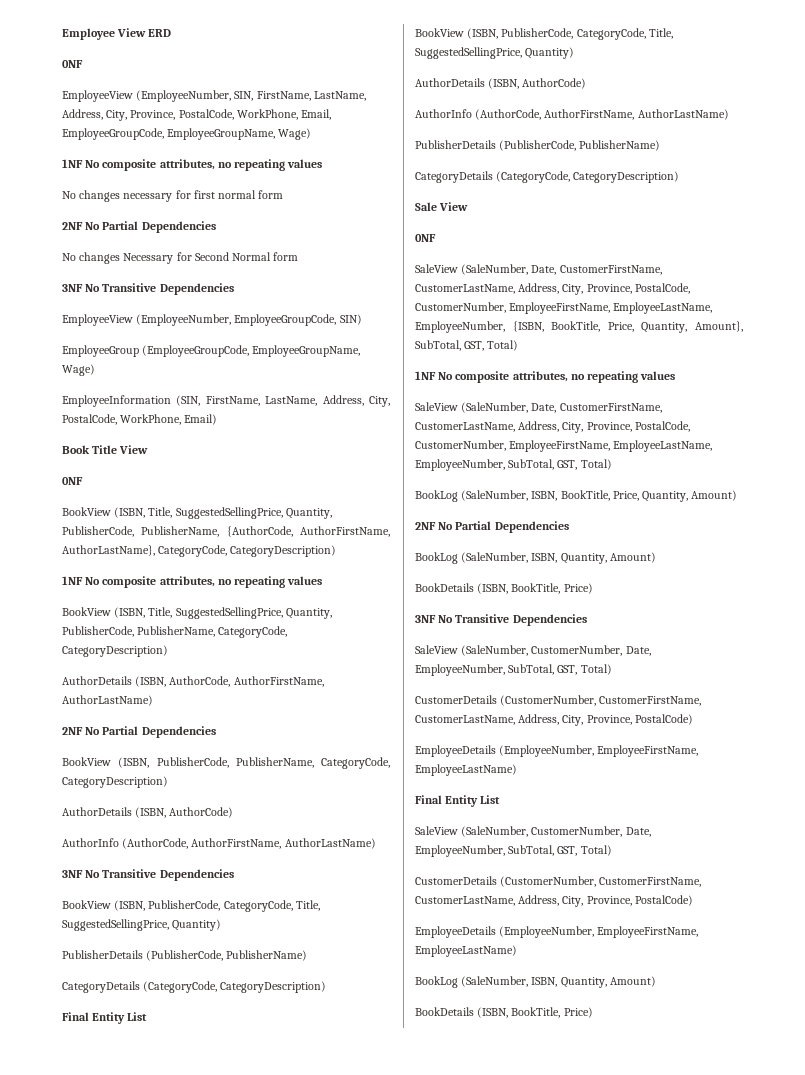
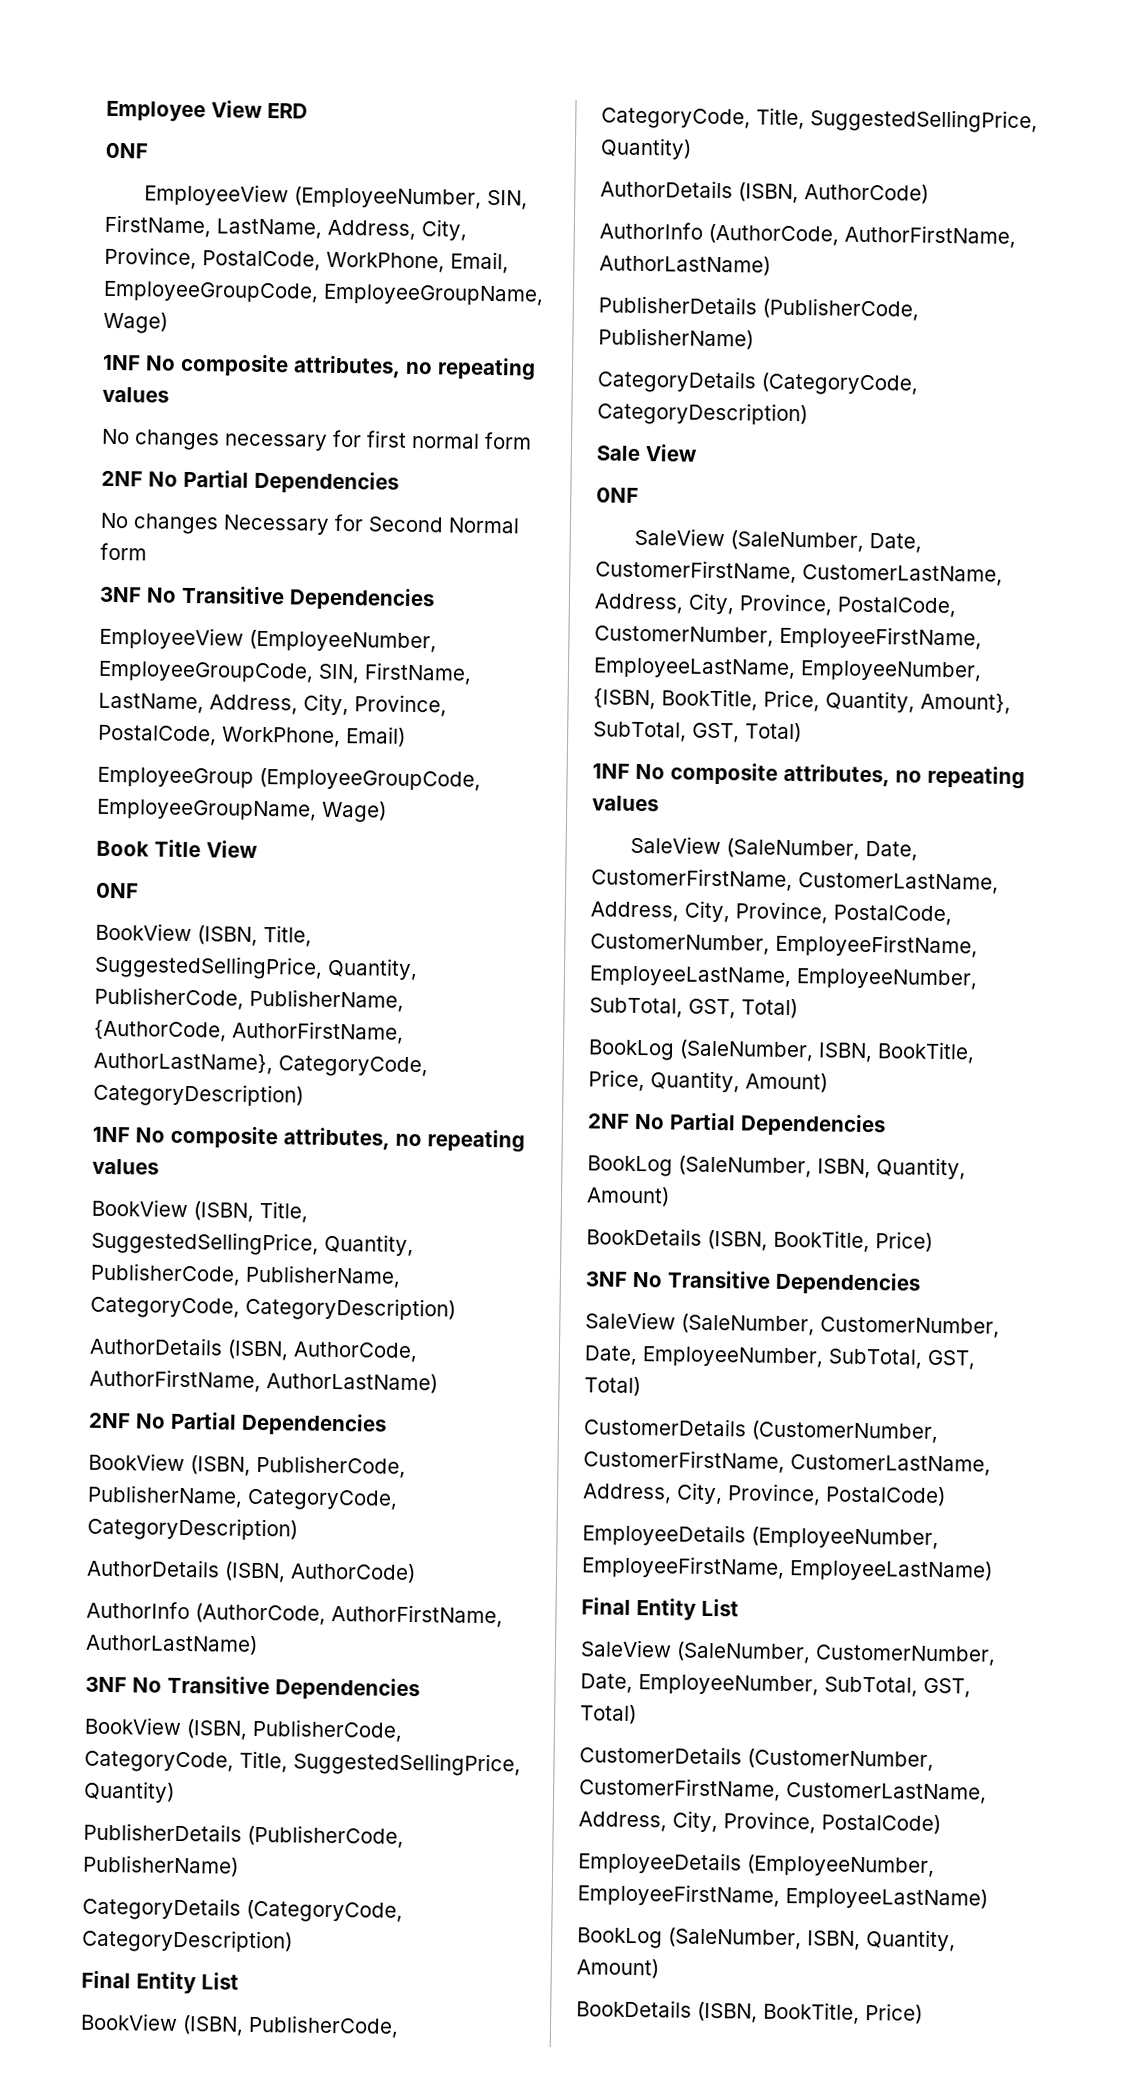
[339,314,362,325] [62,345,361,357] [62,364,95,376] [62,395,390,407] [62,414,218,425] SIN) // EmployeeGroup (EmployeeGroupCode, EmployeeGroupName, Wage) // EmployeeInformation (SIN, FirstName, LastName, Address, City, PostalCode, WorkPhone, Email) -> [318,662,472,685] [98,692,447,717] [97,724,406,748] [97,766,481,791] [96,798,387,823] SIN, FirstName, LastName, Address, City, Province, PostalCode, WorkPhone, Email) // EmployeeGroup (EmployeeGroupCode, EmployeeGroupName, Wage)

